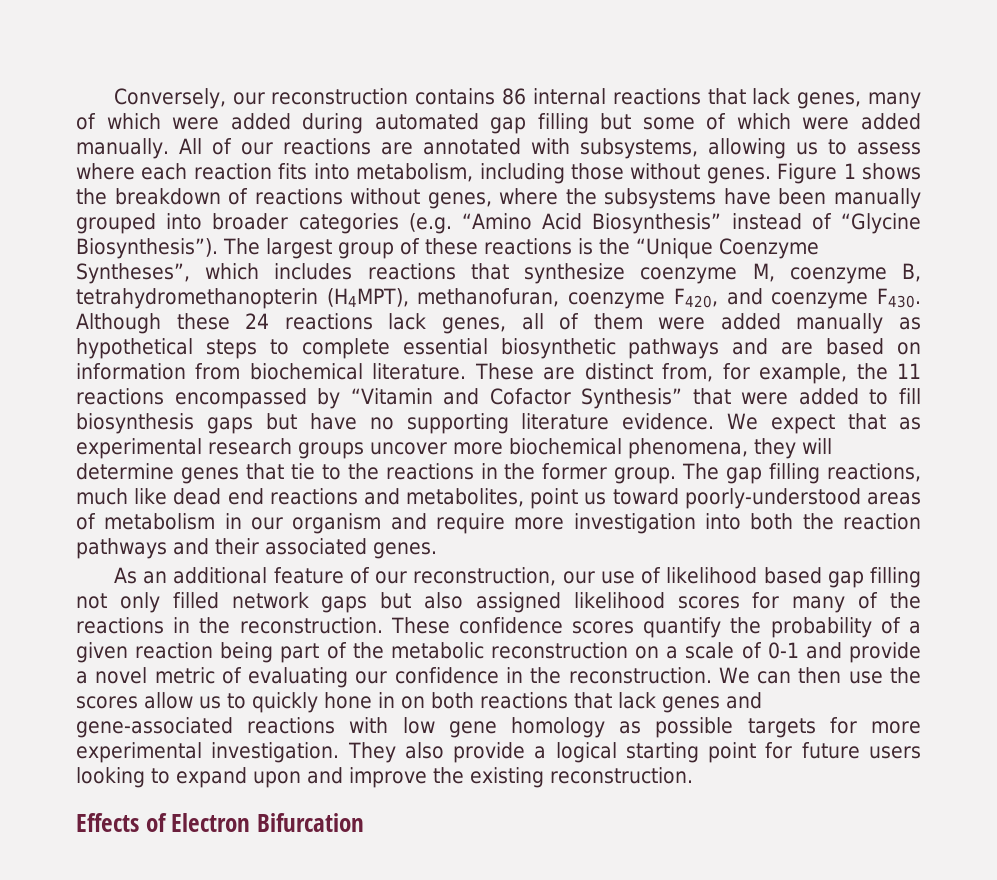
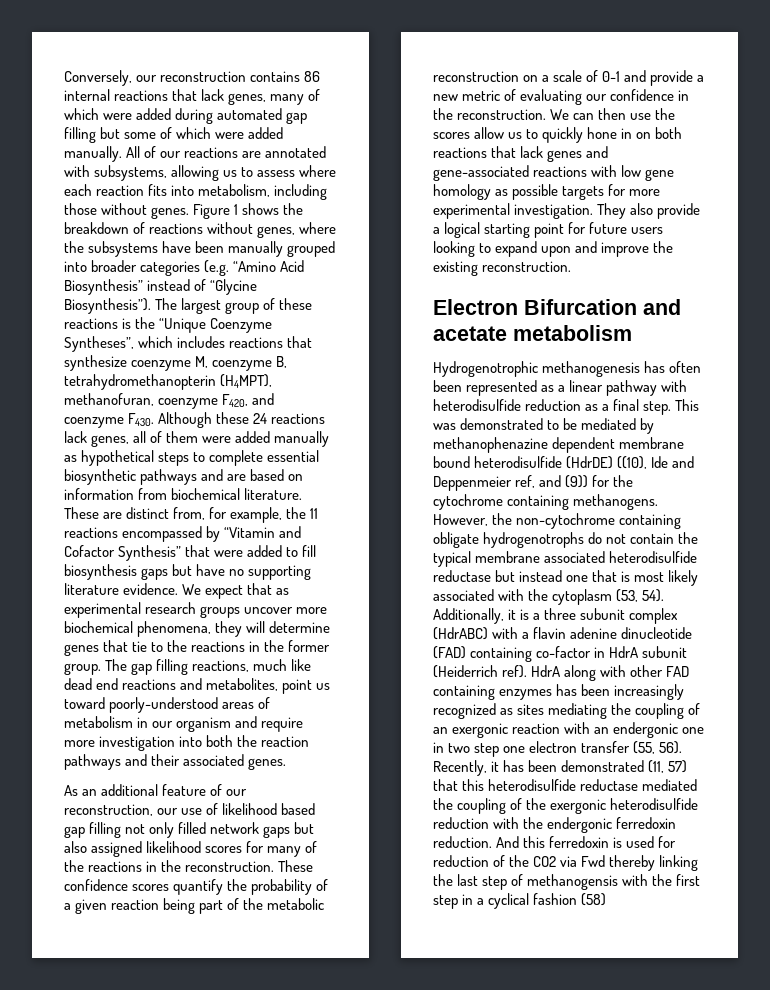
[95,667,148,684] novel -> [433,94,458,101] new
[76,813,364,832] Effects of Electron Bifurcation -> [433,299,681,315] [433,325,632,341] [433,361,702,377] [433,380,688,396] [433,399,700,415] [433,418,655,434] [433,437,685,453] [433,456,695,469] [433,475,634,491] [433,494,659,510] [433,513,682,529] [433,532,699,548] [433,551,698,567] [433,570,699,586] [433,589,665,605] [433,608,679,624] [433,627,693,640] [433,646,688,662] [433,665,690,681] [433,684,685,700] [433,703,701,719] [433,722,705,738] [433,741,683,757] [433,760,688,776] [433,779,698,791] [433,798,699,814] [433,817,677,833] [433,836,677,848] [433,855,699,871] [433,874,701,890] [433,893,607,909] Electron Bifurcation and acetate metabolism // Hydrogenotrophic methanogenesis has often been represented as a linear pathway with heterodisulfide reduction as a final step. This was demonstrated to be mediated by methanophenazine dependent membrane bound heterodisulfide (HdrDE) ((10), Ide and Deppenmeier ref, and (9)) for the cytochrome containing methanogens. However, the non-cytochrome containing obligate hydrogenotrophs do not contain the typical membrane associated heterodisulfide reductase but instead one that is most likely associated with the cytoplasm (53, 54). Additionally, it is a three subunit complex (HdrABC) with a flavin adenine dinucleotide (FAD) containing co-factor in HdrA subunit (Heiderrich ref). HdrA along with other FAD containing enzymes has been increasingly recognized as sites mediating the coupling of an exergonic reaction with an endergonic one in two step one electron transfer (55, 56). Recently, it has been demonstrated (11, 57) that this heterodisulfide reductase mediated the coupling of the exergonic heterodisulfide reduction with the endergonic ferredoxin reduction. And this ferredoxin is used for reduction of the CO2 via Fwd thereby linking the last step of methanogensis with the first step in a cyclical fashion (58)

